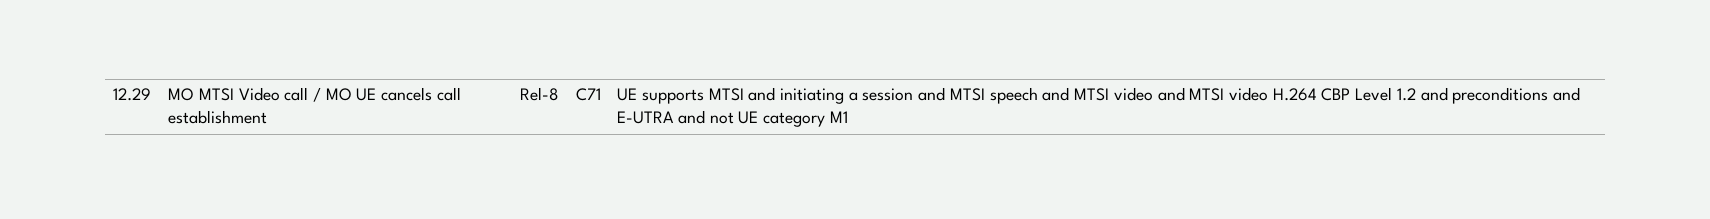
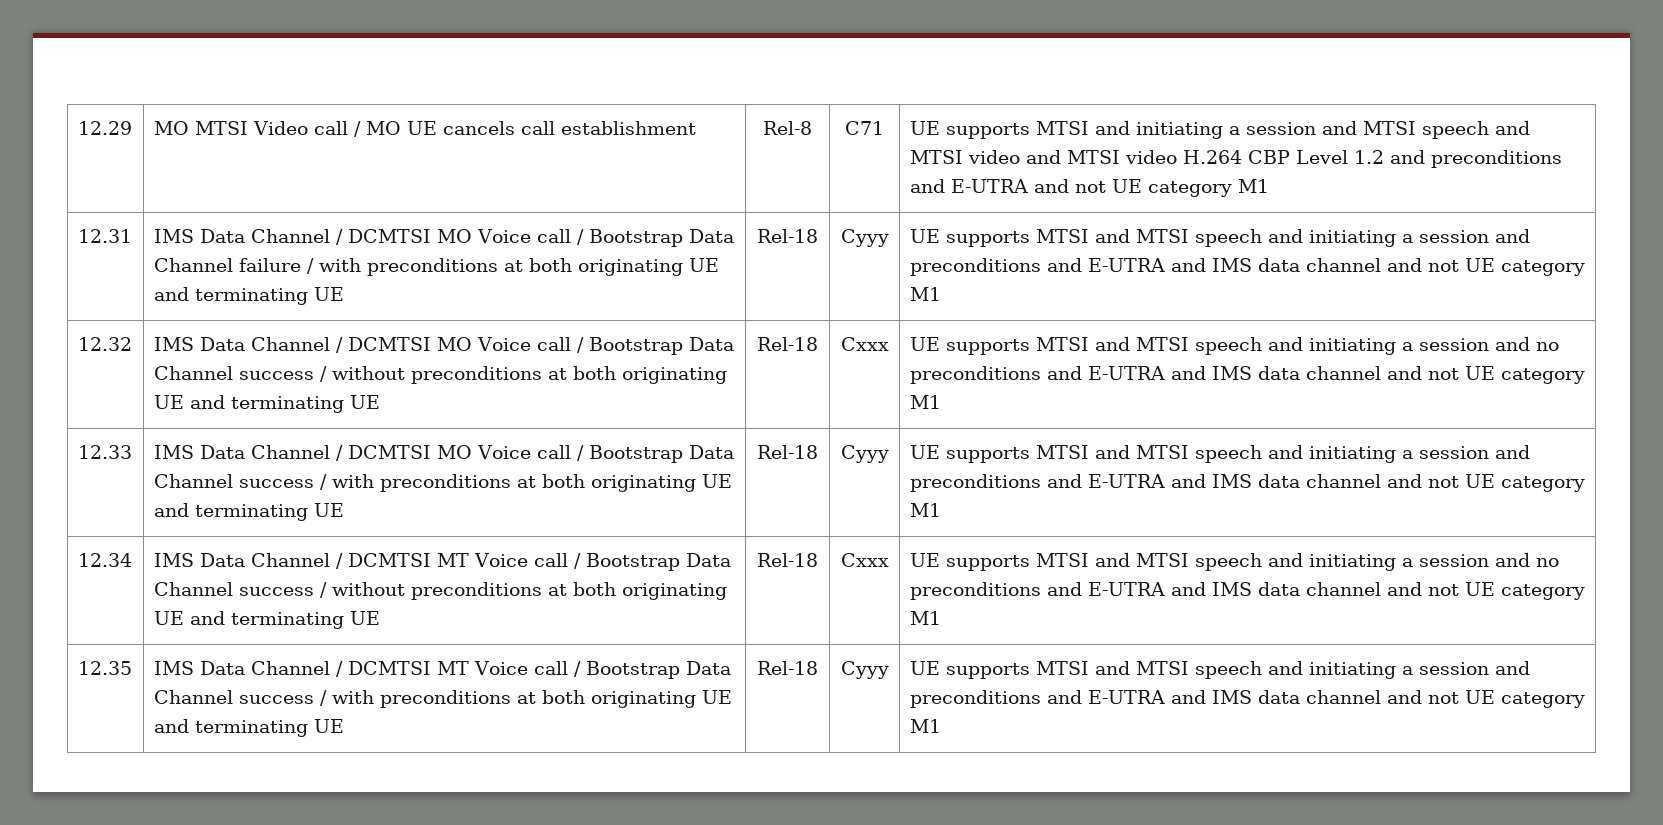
(848, 117) none -> [77,229,132,243] [153,229,734,247] [153,258,719,276] [153,287,344,305] [757,229,818,243] [840,229,889,247] [909,229,1530,247] [909,258,1585,276] [909,287,941,301] [77,337,132,351] [153,337,734,355] [153,366,727,384] [153,395,380,413] [757,337,818,351] [840,337,889,351] [909,337,1559,355] [909,366,1585,384] [909,395,941,409] [77,445,132,459] [153,445,734,463] [153,474,732,492] [153,503,344,521] [757,445,818,459] [840,445,889,463] [909,445,1530,463] [909,474,1585,492] [909,503,941,517] [77,553,132,567] [153,553,731,571] [153,582,727,600] [153,611,380,629] [757,553,818,567] [840,553,889,567] [909,553,1559,571] [909,582,1585,600] [909,611,941,625] [77,661,132,675] [153,661,731,679] [153,690,732,708] [153,719,344,737] [757,661,818,675] [840,661,889,679] [909,661,1530,679] [909,690,1585,708] [909,719,941,733] // 12.31 | IMS Data Channel / DCMTSI MO Voice call / Bootstrap Data Channel failure / with preconditions at both originating UE and terminating UE | Rel-18 | Cyyy | UE supports MTSI and MTSI speech and initiating a session and preconditions and E-UTRA and IMS data channel and not UE category M1 // 12.32 | IMS Data Channel / DCMTSI MO Voice call / Bootstrap Data Channel success / without preconditions at both originating UE and terminating UE | Rel-18 | Cxxx | UE supports MTSI and MTSI speech and initiating a session and no preconditions and E-UTRA and IMS data channel and not UE category M1 // 12.33 | IMS Data Channel / DCMTSI MO Voice call / Bootstrap Data Channel success / with preconditions at both originating UE and terminating UE | Rel-18 | Cyyy | UE supports MTSI and MTSI speech and initiating a session and preconditions and E-UTRA and IMS data channel and not UE category M1 // 12.34 | IMS Data Channel / DCMTSI MT Voice call / Bootstrap Data Channel success / without preconditions at both originating UE and terminating UE | Rel-18 | Cxxx | UE supports MTSI and MTSI speech and initiating a session and no preconditions and E-UTRA and IMS data channel and not UE category M1 // 12.35 | IMS Data Channel / DCMTSI MT Voice call / Bootstrap Data Channel success / with preconditions at both originating UE and terminating UE | Rel-18 | Cyyy | UE supports MTSI and MTSI speech and initiating a session and preconditions and E-UTRA and IMS data channel and not UE category M1

